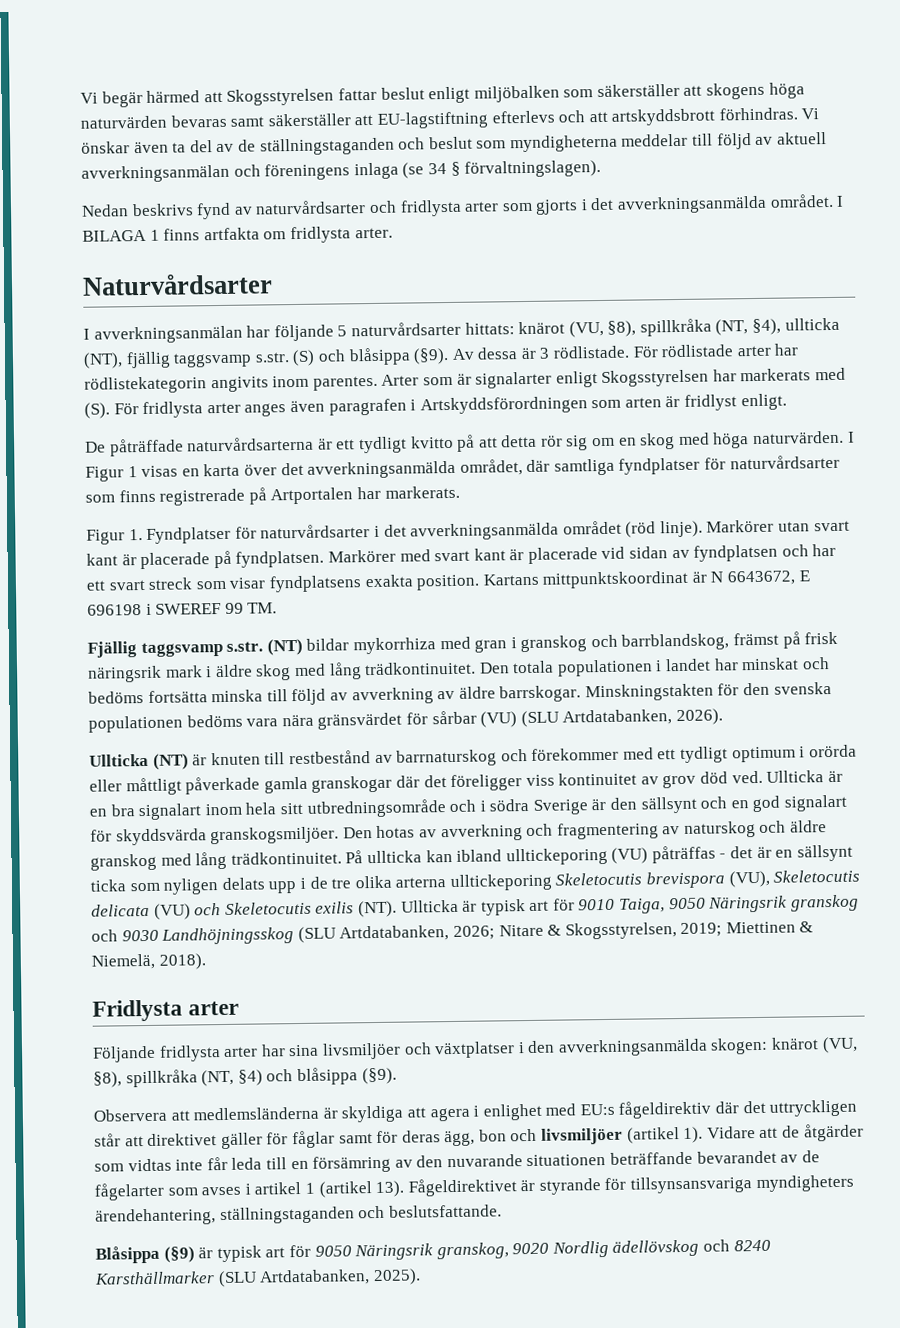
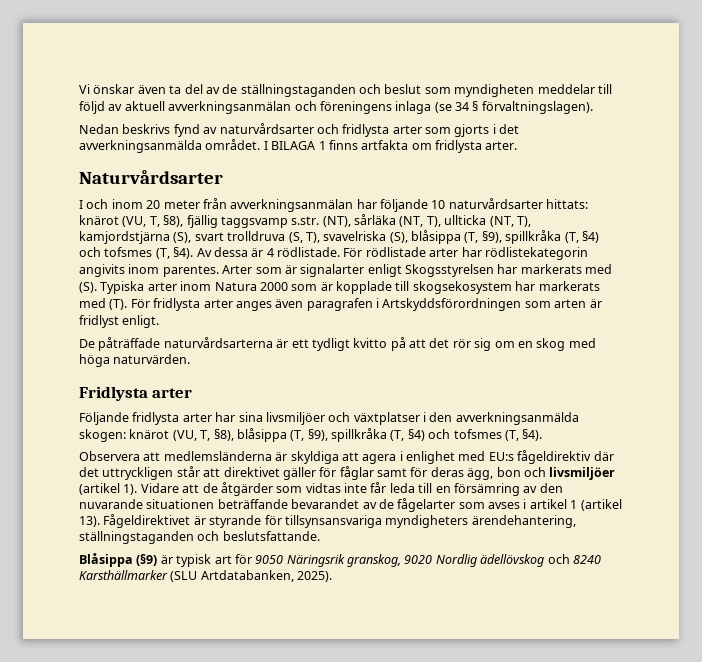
[80,82,805,108] [80,107,820,129] Vi begär härmed att Skogsstyrelsen fattar beslut enligt miljöbalken som säkerställer att skogens höga naturvärden bevaras samt säkerställer att EU-lagstiftning efterlevs och att artskyddsbrott förhindras. Vi -> [79,84,90,94] Vi
[509,134,618,153] myndigheterna -> [454,84,535,97] myndigheten
(90, 334) none -> [86,198,227,209] och inom 20 meter från
[337,325,348,337] 5 -> [431,200,446,209] 10
[607,317,840,337] [83,347,450,369] §8), spillkråka (NT, §4), ullticka (NT), fjällig taggsvamp s.str. (S) och blåsippa (§9). -> [149,214,531,228] [79,230,599,244] [79,247,194,259] T, §8), fjällig taggsvamp s.str. (NT), sårläka (NT, T), ullticka (NT, T), kamjordstjärna (S), svart trolldruva (S, T), svavelriska (S), blåsippa (T, §9), spillkråka (T, §4) och tofsmes (T, §4).
[539,347,551,359] 3 -> [266,248,274,257] 4
(110, 410) none -> [100,281,600,294] [79,298,128,310] Typiska arter inom Natura 2000 som är kopplade till skogsekosystem har markerats med (T).
[501,434,538,448] detta -> [429,338,450,348] det
[846,431,855,443] [85,454,840,482] [85,485,460,506] [86,519,850,545] [86,543,837,570] [86,570,810,593] [87,602,278,616] [87,631,839,658] [88,657,830,683] [88,682,832,706] [88,708,723,733] [89,744,857,770] [89,770,843,796] [89,794,848,821] [90,820,828,846] [90,844,853,871] [90,869,861,895] [91,894,859,920] [91,921,814,945] [91,953,206,970] I Figur 1 visas en karta över det avverkningsanmälda området, där samtliga fyndplatser för naturvårdsarter som finns registrerade på Artportalen har markerats. // Figur 1. Fyndplatser för naturvårdsarter i det avverkningsanmälda området (röd linje). Markörer utan svart kant är placerade på fyndplatsen. Markörer med svart kant är placerade vid sidan av fyndplatsen och har ett svart streck som visar fyndplatsens exakta position. Kartans mittpunktskoordinat är N 6643672, E 696198 i SWEREF 99 TM. // Fjällig taggsvamp s.str. (NT) bildar mykorrhiza med gran i granskog och barrblandskog, främst på frisk näringsrik mark i äldre skog med lång trädkontinuitet. Den totala populationen i landet har minskat och bedöms fortsätta minska till följd av avverkning av äldre barrskogar. Minskningstakten för den svenska populationen bedöms vara nära gränsvärdet för sårbar (VU) (SLU Artdatabanken, 2026). // Ullticka (NT) är knuten till restbestånd av barrnaturskog och förekommer med ett tydligt optimum i orörda eller måttligt påverkade gamla granskogar där det föreligger viss kontinuitet av grov död ved. Ullticka är en bra signalart inom hela sitt utbredningsområde och i södra Sverige är den sällsynt och en god signalart för skyddsvärda granskogsmiljöer. Den hotas av avverkning och fragmentering av naturskog och äldre granskog med lång trädkontinuitet. På ullticka kan ibland ulltickeporing (VU) påträffas - det är en sällsynt ticka som nyligen delats upp i de tre olika arterna ulltickeporing Skeletocutis brevispora (VU), Skeletocutis delicata (VU) och Skeletocutis exilis (NT). Ullticka är typisk art för 9010 Taiga, 9050 Näringsrik granskog och 9030 Landhöjningsskog (SLU Artdatabanken, 2026; Nitare & Skogsstyrelsen, 2019; Miettinen & Niemelä, 2018). -> (191, 359) none
[93,1067,397,1088] §8), spillkråka (NT, §4) och blåsippa (§9). -> [200,428,543,442] T, §8), blåsippa (T, §9), spillkråka (T, §4) och tofsmes (T, §4).

